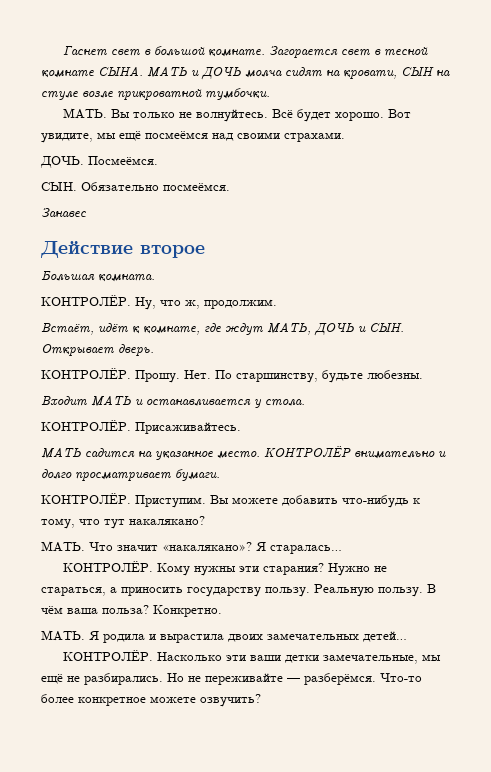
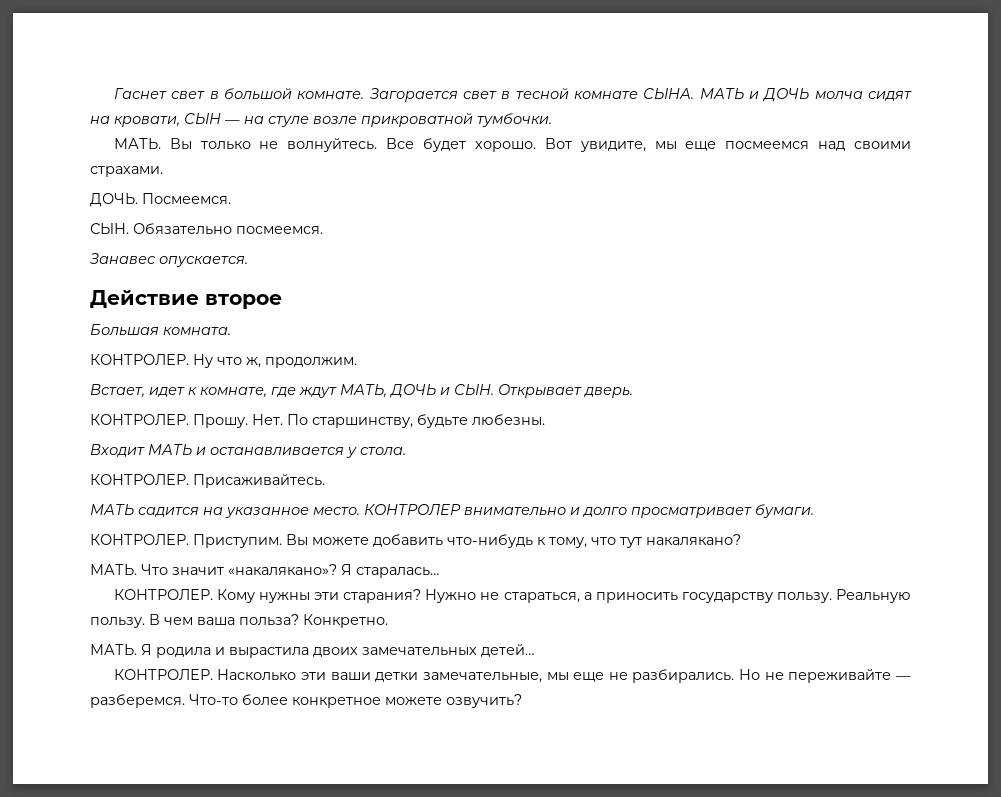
(434, 71) none -> [224,120,240,124] —
[271,109,293,118] Всё -> [386,138,415,149] Все
[119,131,208,141] ещё посмеёмся -> [685,141,810,151] еще посмеемся
[88,156,158,165] Посмеёмся. -> [142,193,231,204] Посмеемся.
[163,183,230,191] посмеёмся. -> [236,226,323,234] посмеемся.
(86, 212) none -> [159,256,248,267] опускается.
[41,295,156,310] КОНТРОЛЁР. Ну, -> [90,354,213,368] КОНТРОЛЕР. Ну
[41,323,128,335] Встаёт, идёт -> [90,384,185,398] Встает, идет
[41,368,131,379] КОНТРОЛЁР. -> [90,414,189,425] КОНТРОЛЕР.
[41,420,131,431] КОНТРОЛЁР. -> [90,474,189,485] КОНТРОЛЕР.
[264,446,351,457] КОНТРОЛЁР -> [364,504,461,515] КОНТРОЛЕР
[41,493,131,504] КОНТРОЛЁР. -> [90,534,189,545] КОНТРОЛЕР.
[62,561,153,572] КОНТРОЛЁР. -> [113,589,213,600] КОНТРОЛЕР.
[41,606,63,614] чём -> [164,617,193,625] чем
[62,650,153,661] КОНТРОЛЁР. -> [113,669,213,680] КОНТРОЛЕР.
[41,674,63,684] ещё -> [573,672,605,682] еще
[304,673,376,685] разберёмся. -> [90,694,185,708] разберемся.

